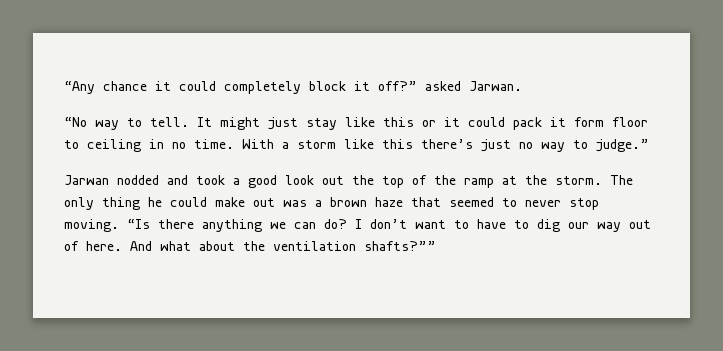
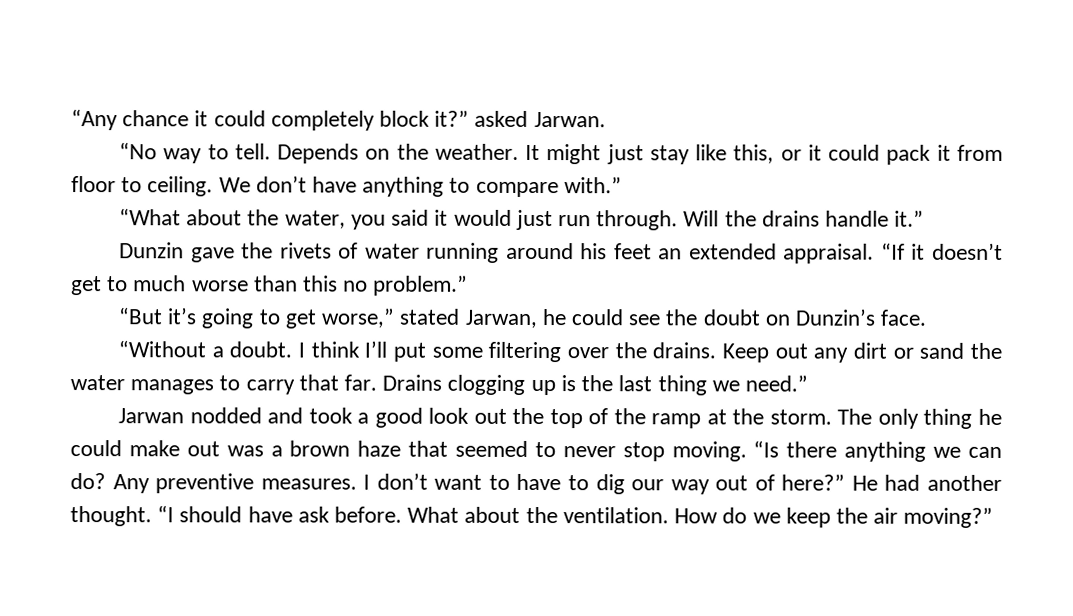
[354,81,417,91] it off?” -> [434,110,470,127] it?”
(189, 122) none -> [277,143,519,164] Depends on the weather.
[383,117,414,127] this -> [733,144,775,164] this,
[574,117,604,127] form -> [957,144,1004,161] from
[87,139,649,152] ceiling in no time. With a storm like this there’s just no way to judge.” -> [147,175,622,198] [119,208,925,231] [119,242,1003,264] [71,275,469,296] [118,307,927,329] [118,340,1002,363] [70,374,808,396] ceiling. We don’t have anything to compare with.” // “What about the water, you said it would just run through. Will the drains handle it.” // Dunzin gave the rivets of water running around his feet an extended appraisal. “If it doesn’t get to much worse than this no problem.” // “But it’s going to get worse,” stated Jarwan, he could see the doubt on Dunzin’s face. // “Without a doubt. I think I’ll put some filtering over the drains. Keep out any dirt or sand the water manages to carry that far. Drains clogging up is the last thing we need.”
(347, 224) none -> [112,473,357,494] Any preventive measures.
[86,241,436,251] here. And what about the ventilation shafts?”” -> [781,474,1002,491] [70,505,994,528] here?” He had another thought. “I should have ask before. What about the ventilation. How do we keep the air moving?”

